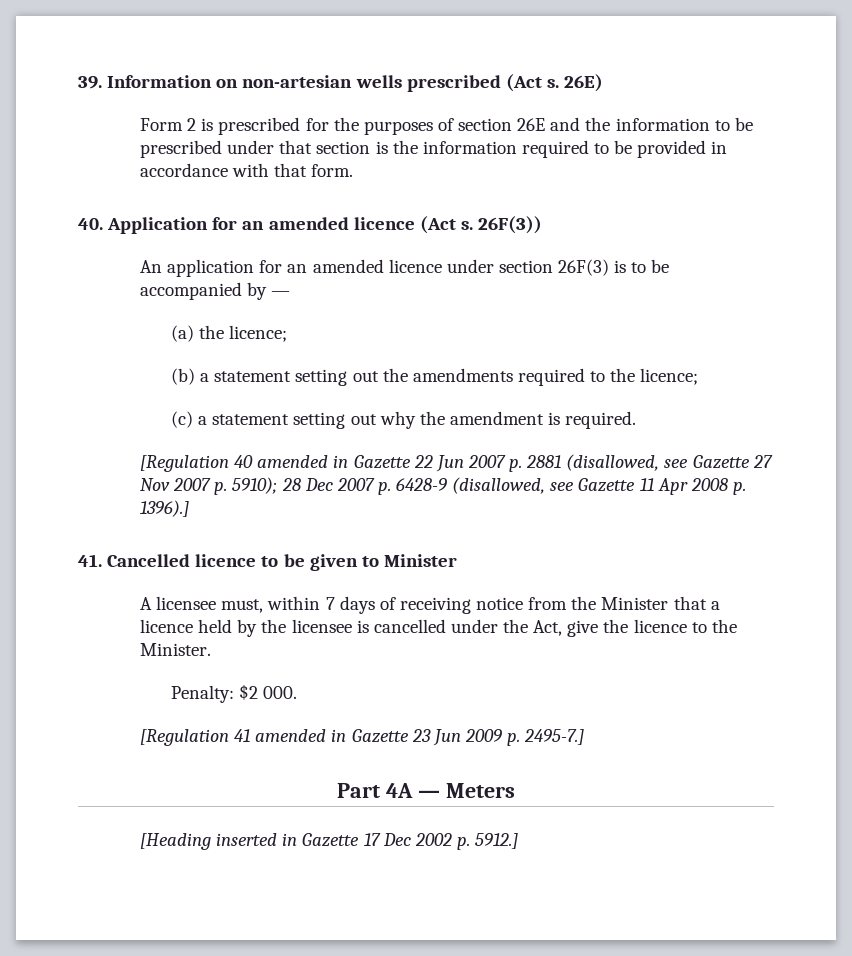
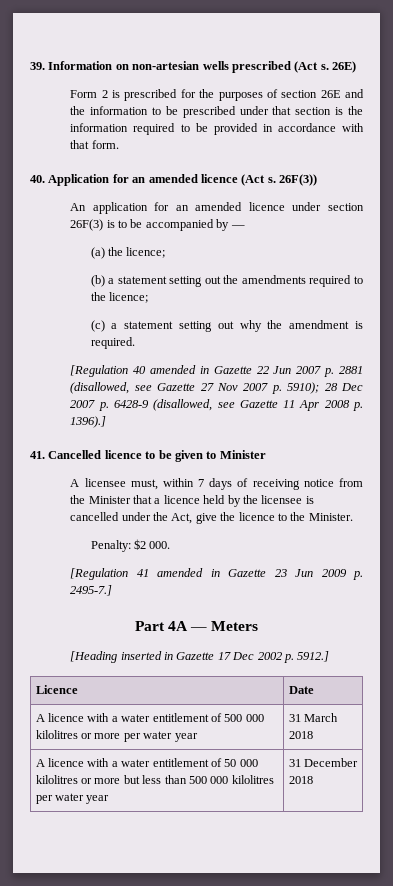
(519, 841) none -> [35,685,78,694] [288,686,314,694] [35,713,264,722] [35,730,198,742] [288,713,339,722] [288,731,313,739] [35,758,258,767] [35,775,274,784] [35,793,110,804] [288,758,359,767] [288,776,313,784] // Licence | Date // A licence with a water entitlement of 500 000 kilolitres or more per water year | 31 March 2018 // A licence with a water entitlement of 50 000 kilolitres or more but less than 500 000 kilolitres per water year | 31 December 2018

